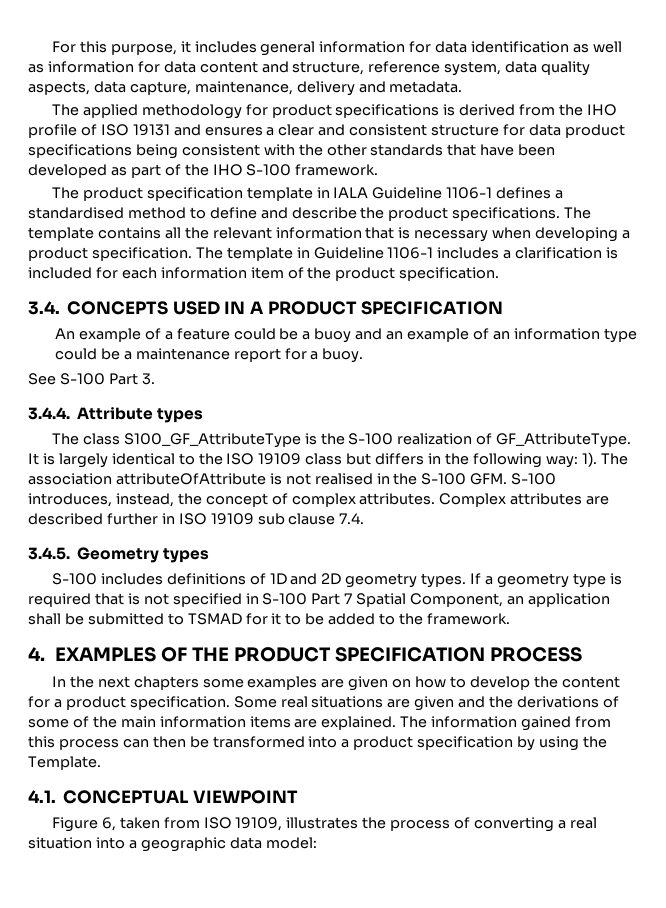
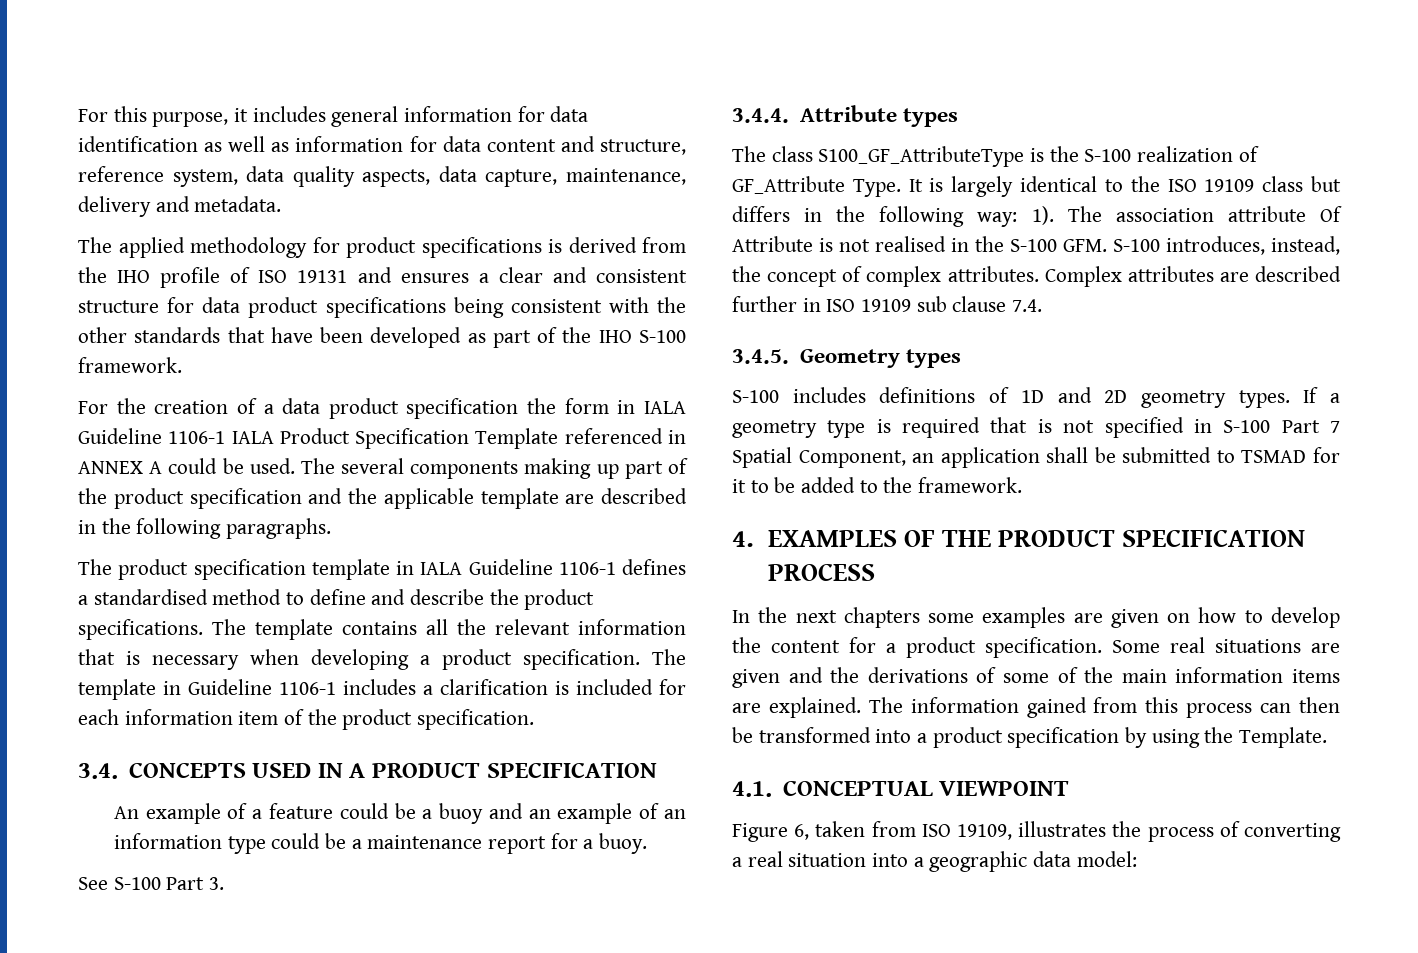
(379, 170) none -> [78,398,686,419] [78,428,686,449] [78,458,688,479] [78,488,687,509] [78,518,332,539] // For the creation of a data product specification the form in IALA Guideline 1106-1 IALA Product Specification Template referenced in ANNEX A could be used. The several components making up part of the product specification and the applicable template are described in the following paragraphs.
[496,433,632,448] GF_AttributeType. -> [732,176,901,197] GF_Attribute Type.
[115,473,266,485] attributeOfAttribute -> [1227,206,1342,222] [732,236,813,252] attribute Of Attribute

